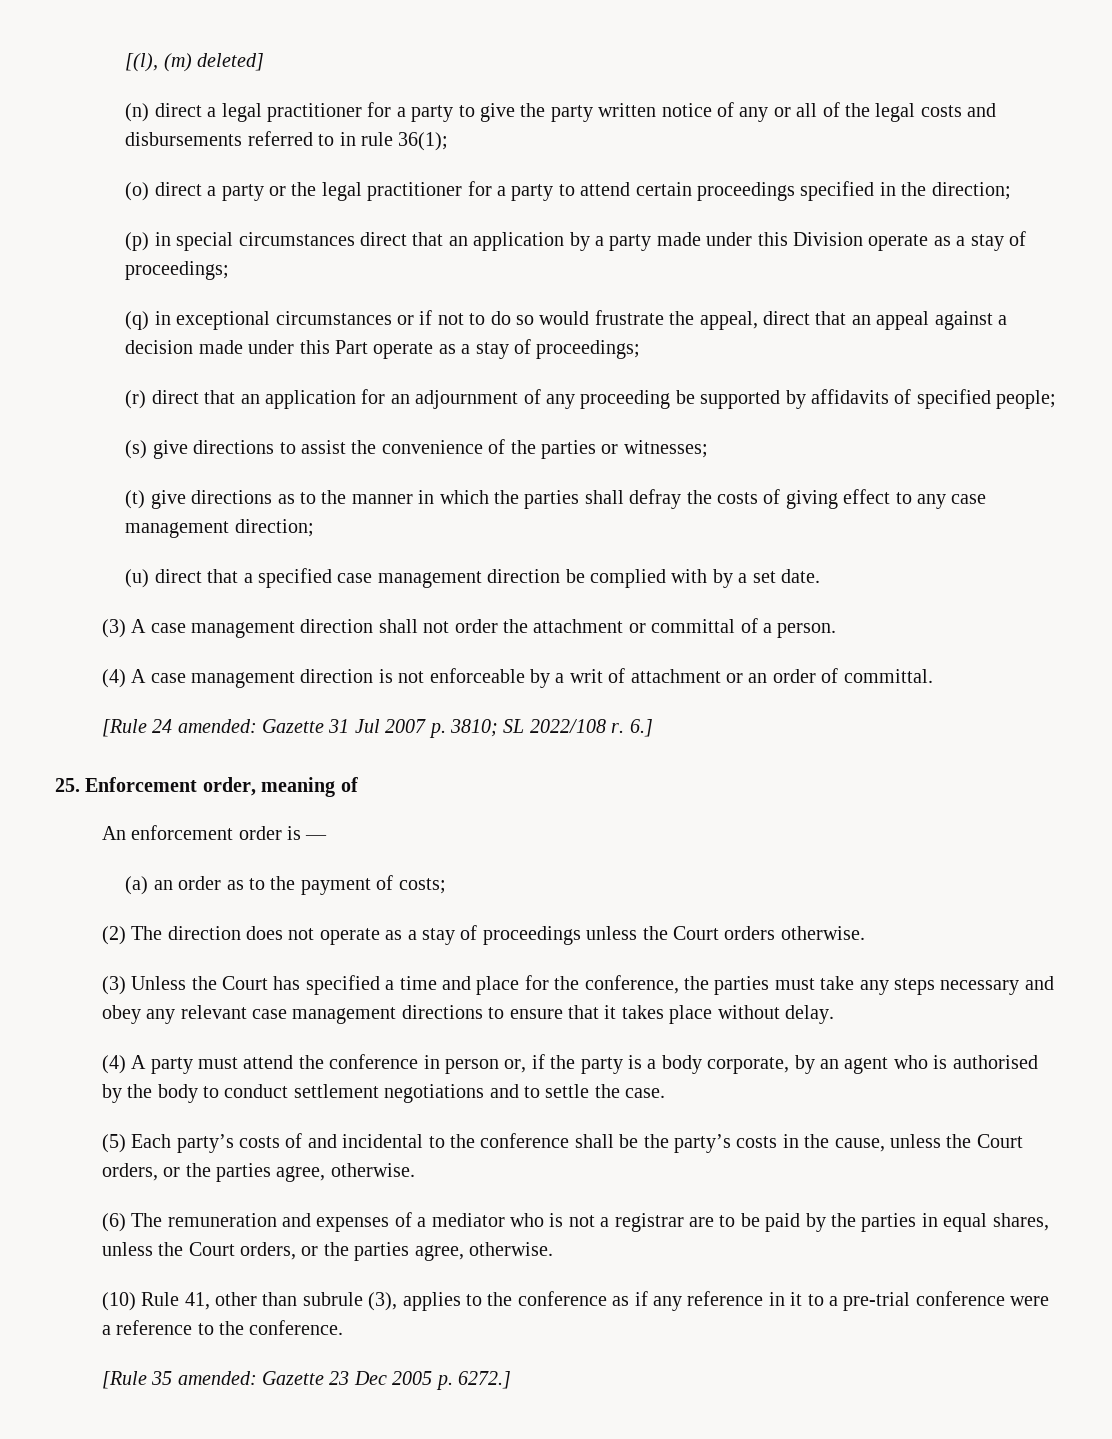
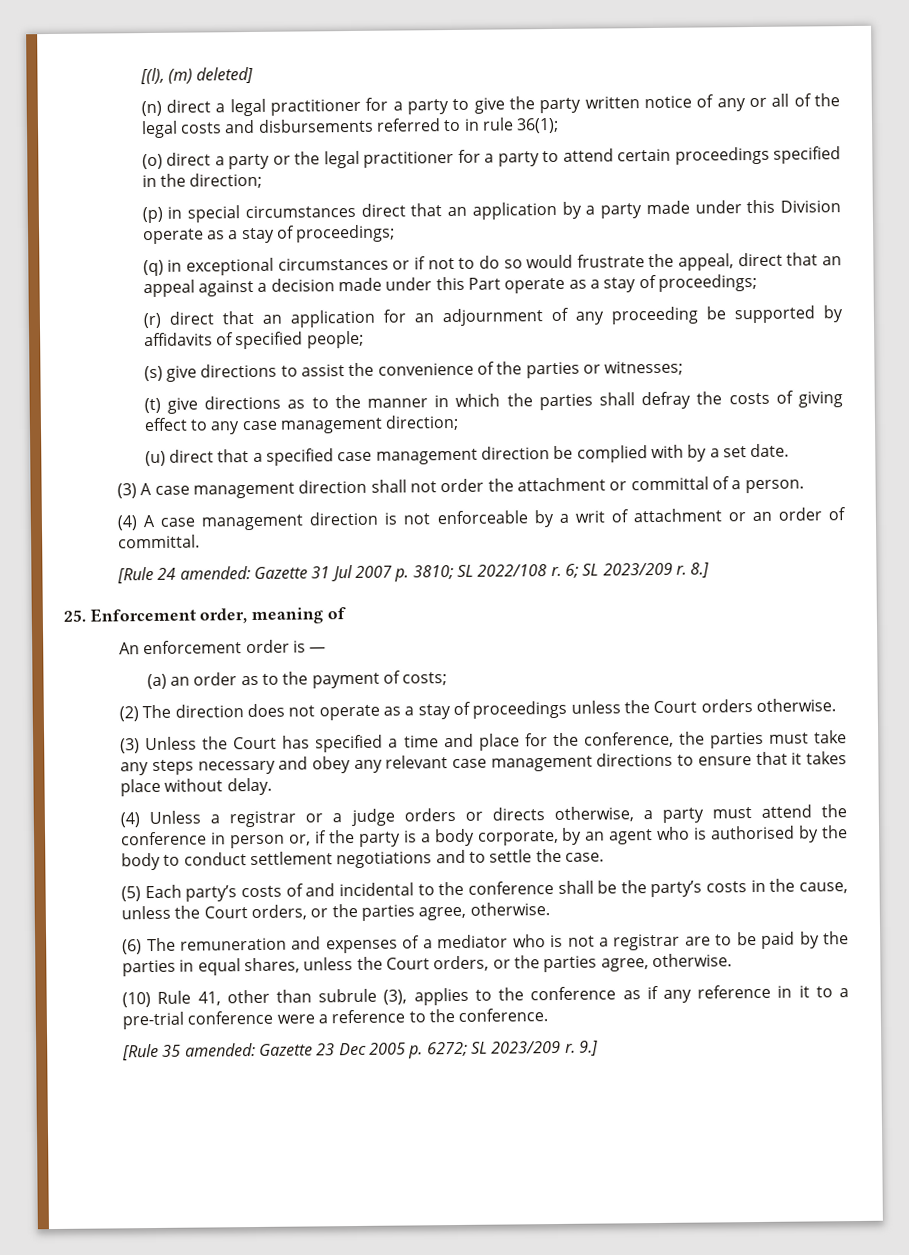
[629,719,653,737] 6.] -> [564,562,710,578] 6; SL 2023/209 r. 8.]
[131,1055,147,1069] A -> [149,806,653,828] Unless a registrar or a judge orders or directs otherwise, a
[458,1371,512,1389] 6272.] -> [426,1040,598,1057] 6272; SL 2023/209 r. 9.]

